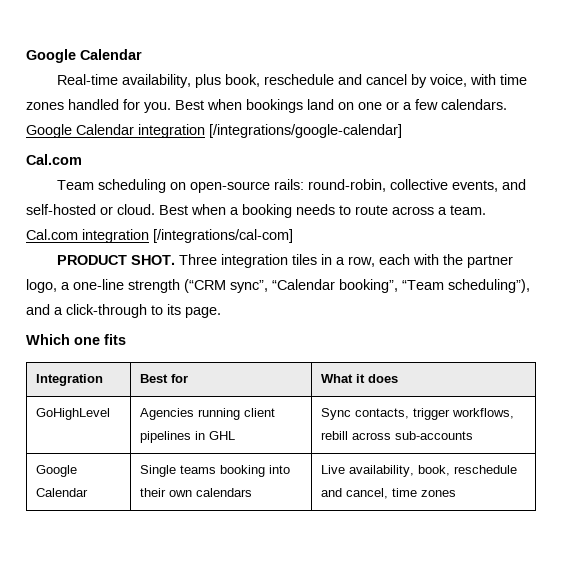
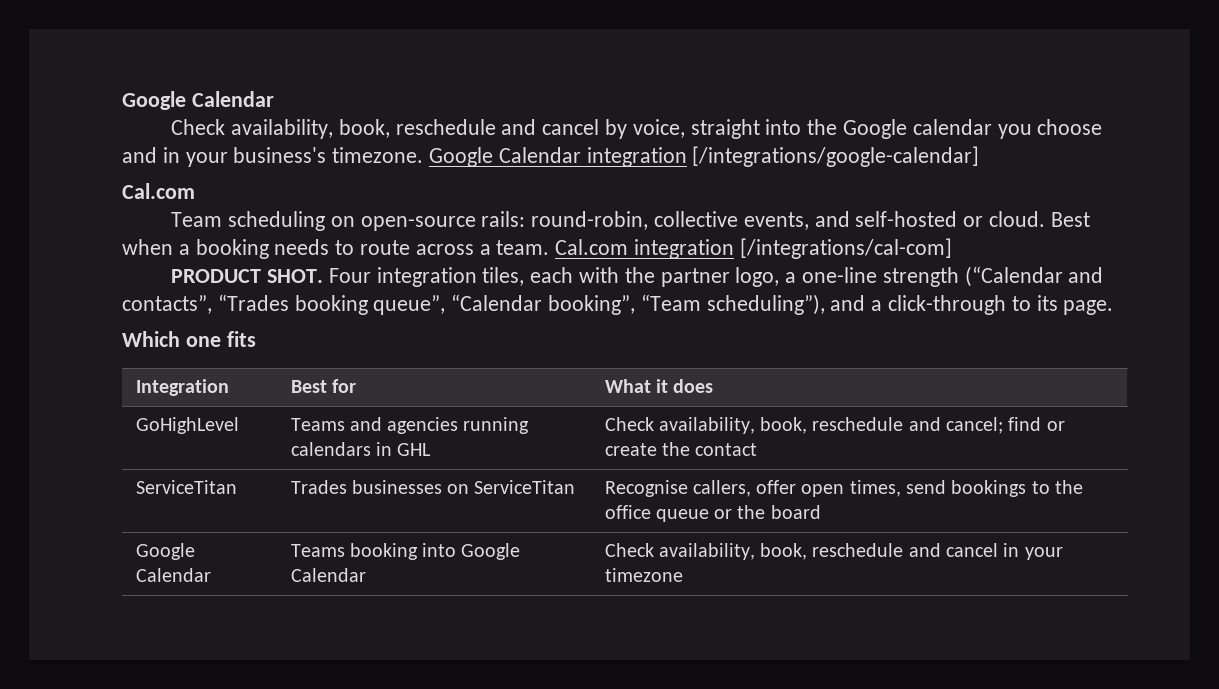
[57,74,222,88] Real-time availability, plus -> [171,119,333,139] Check availability,
[470,74,528,85] [26,99,507,113] with time zones handled for you. Best when bookings land on one or a few calendars. -> [690,119,1103,139] [122,147,424,167] straight into the Google calendar you choose and in your business's timezone.
[179,254,376,268] Three integration tiles in a row, -> [328,267,525,287] Four integration tiles,
[184,279,268,293] (“CRM sync”, -> [964,266,1104,287] [122,294,446,315] (“Calendar and contacts”, “Trades booking queue”,
[139,408,275,420] [139,431,235,443] [320,408,514,420] [320,431,473,440] [35,465,77,477] [35,488,88,497] [139,465,290,477] [139,488,252,497] [320,465,517,477] [320,488,456,499] Agencies running client pipelines in GHL | Sync contacts, trigger workflows, rebill across sub-accounts // Google Calendar | Single teams booking into their own calendars | Live availability, book, reschedule and cancel, time zones -> [290,417,530,434] [290,442,432,456] [604,417,1065,434] [604,442,758,456] [135,480,237,494] [290,480,576,494] [604,480,1083,497] [604,505,821,522] [135,543,195,560] [135,568,211,582] [290,543,521,560] [290,568,366,582] [604,543,1063,560] [604,568,683,582] Teams and agencies running calendars in GHL | Check availability, book, reschedule and cancel; find or create the contact // ServiceTitan | Trades businesses on ServiceTitan | Recognise callers, offer open times, send bookings to the office queue or the board // Google Calendar | Teams booking into Google Calendar | Check availability, book, reschedule and cancel in your timezone

